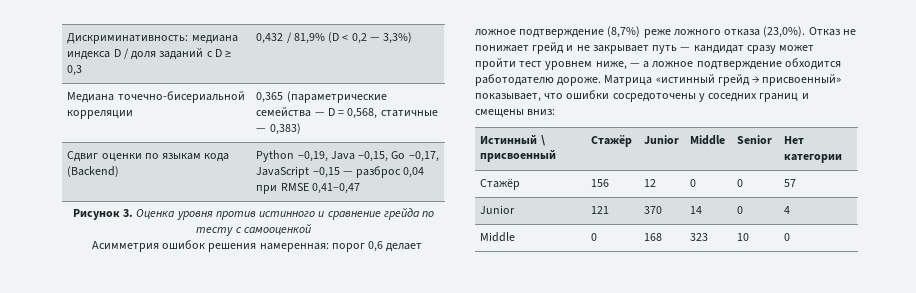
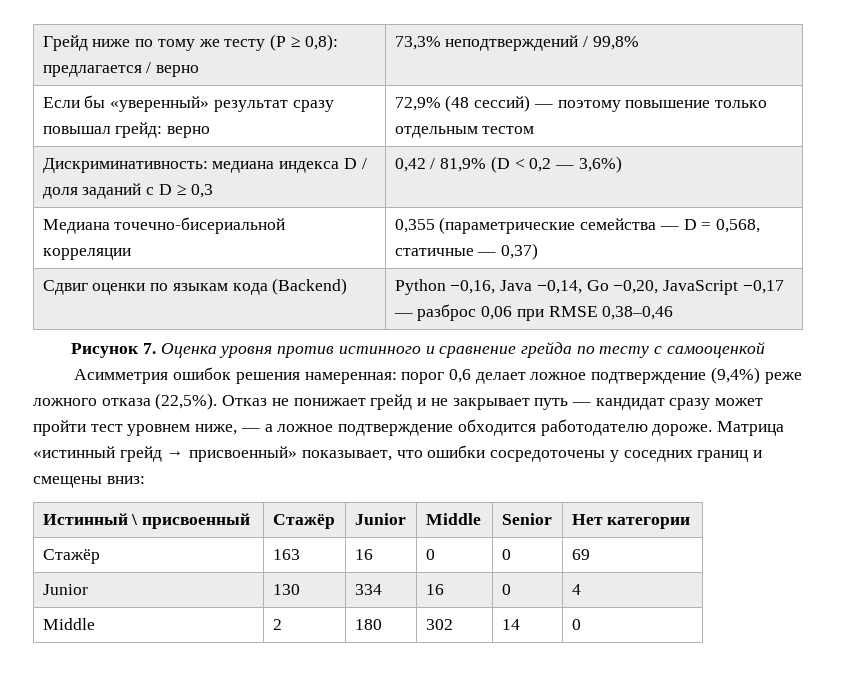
(67, 38) none -> [42,34,339,51] [42,62,200,77] [394,35,639,51] [42,95,334,112] [42,122,211,138] [394,95,767,112] [394,126,535,138] Грейд ниже по тому же тесту (P ≥ 0,8): предлагается / верно | 73,3% неподтверждений / 99,8% // Если бы «уверенный» результат сразу повышал грейд: верно | 72,9% (48 сессий) — поэтому повышение только отдельным тестом //
[256,33,284,44] 0,432 -> [394,158,426,172] 0,42
[382,32,412,44] 3,3%) -> [578,156,622,173] 3,6%)
[256,92,284,103] 0,365 -> [394,219,435,233] 0,355
[269,123,301,135] 0,383) -> [501,243,539,260] 0,37)
[297,151,439,162] [256,166,340,178] −0,19, Java −0,15, Go −0,17, JavaScript −0,15 -> [450,280,784,295] −0,16, Java −0,14, Go −0,20, JavaScript −0,17
[403,167,425,178] 0,04 -> [481,306,513,320] 0,06
[311,183,360,194] 0,41–0,47 -> [602,306,674,320] 0,38–0,46
[123,209,134,217] 3. -> [142,343,156,354] 7.
[607,26,641,38] (8,7%) -> [710,367,760,384] (9,4%)
[763,26,806,38] (23,0%). -> [155,393,218,410] (22,5%).
[591,179,610,187] [644,179,657,187] 156 | 12 -> [272,549,300,560] [354,549,373,560] 163 | 16
[784,179,797,187] [480,205,516,214] [591,206,610,214] [644,206,663,214] [690,206,703,214] 57 // Junior | 121 | 370 | 14 -> [571,549,590,560] [42,584,88,595] [272,584,300,595] [354,584,382,595] [425,584,444,595] 69 // Junior | 130 | 334 | 16
[591,233,598,241] [644,233,663,241] [690,233,709,241] [737,233,750,241] 0 | 168 | 323 | 10 -> [272,619,282,630] [354,619,382,630] [425,619,453,630] [501,619,520,630] 2 | 180 | 302 | 14

